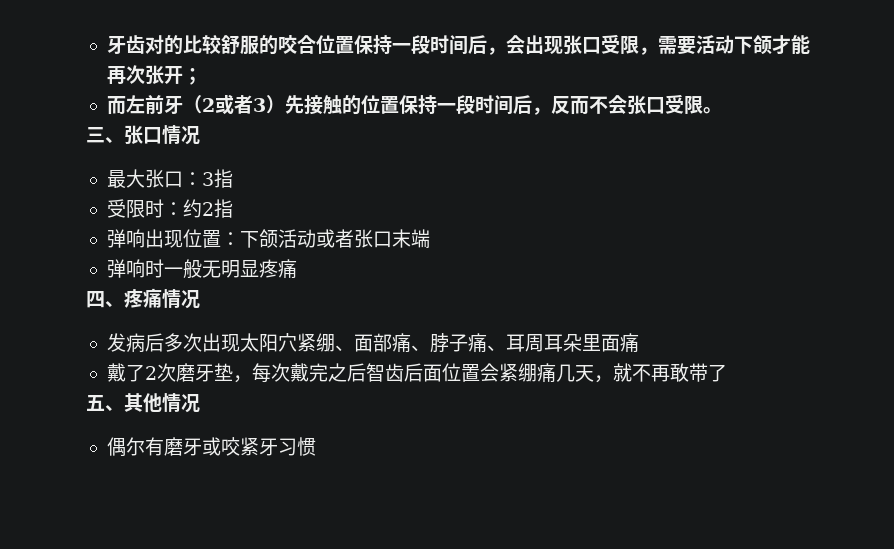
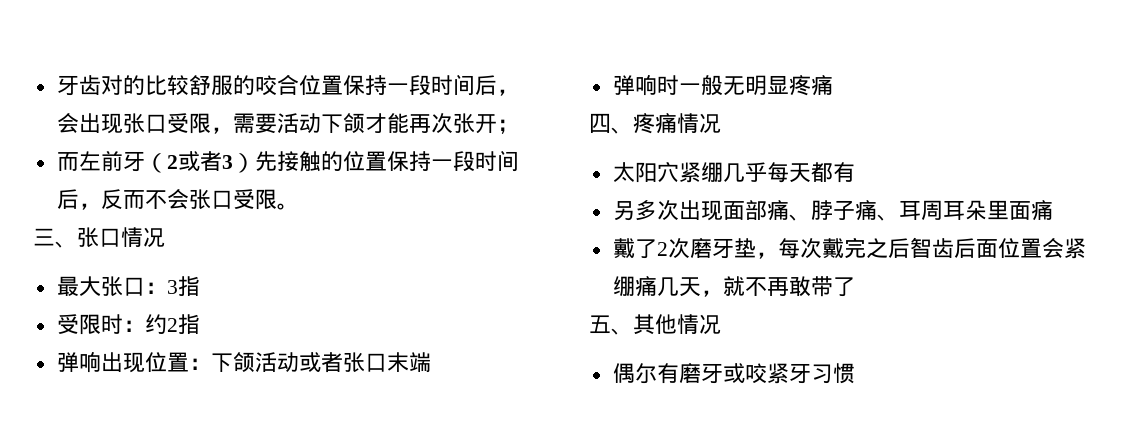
[106,333,354,353] 发病后多次出现太阳穴紧绷、 -> [612,162,855,183] [612,200,723,221] 太阳穴紧绷几乎每天都有 // 另多次出现

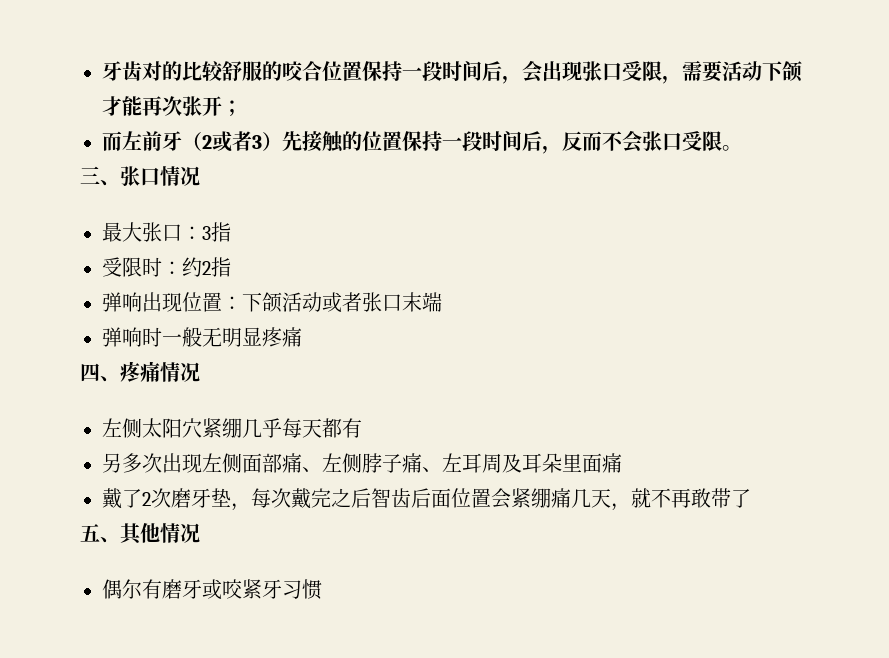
(721, 123) none -> [102,418,142,438] 左侧
(723, 210) none -> [202,453,242,473] 左侧
(811, 217) none -> [322,453,362,473] 左侧
[898,200,943,220] 耳周 -> [442,453,522,473] 左耳周及

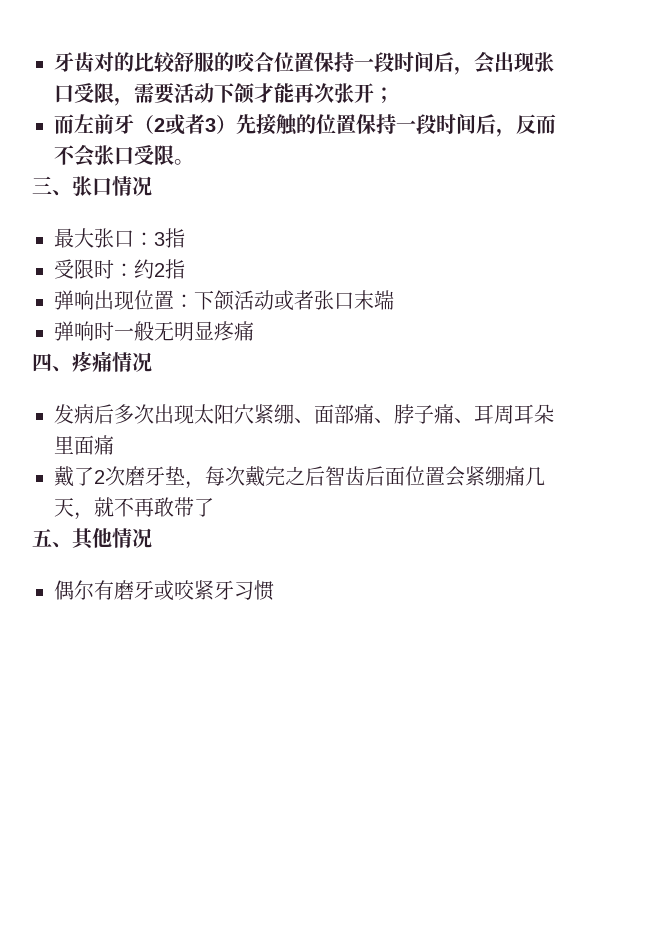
[102,418,362,438] [102,453,242,473] 左侧太阳穴紧绷几乎每天都有 // 另多次出现左侧 -> [54,404,314,424] 发病后多次出现太阳穴紧绷、
[322,453,362,473] 左侧 -> (394, 420) none
[442,453,522,473] 左耳周及 -> [474,404,514,424] 耳周

